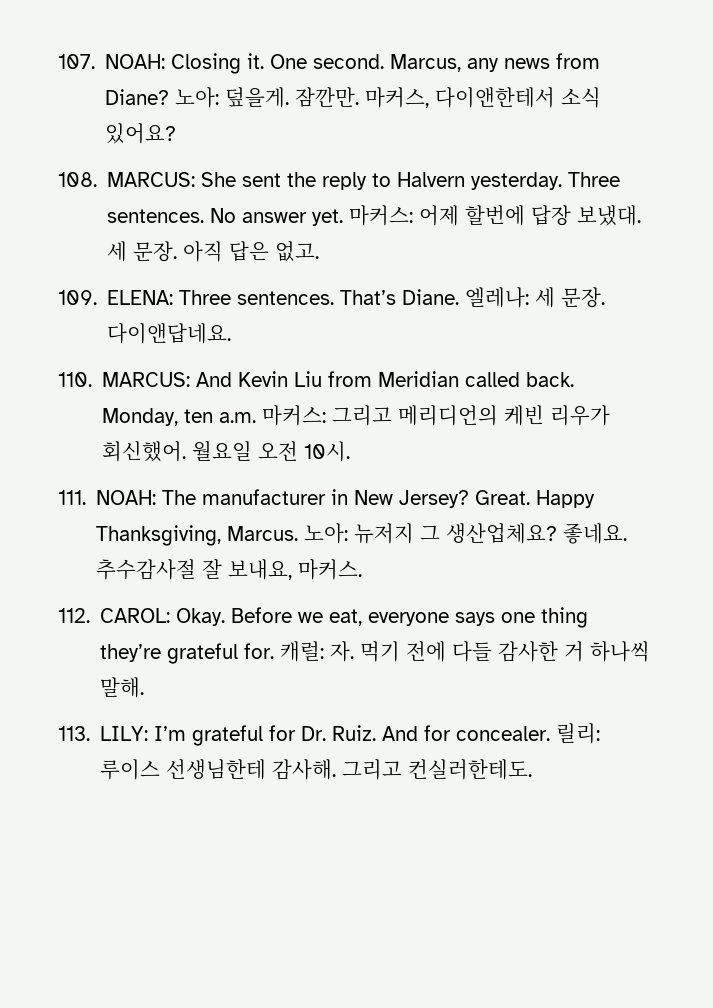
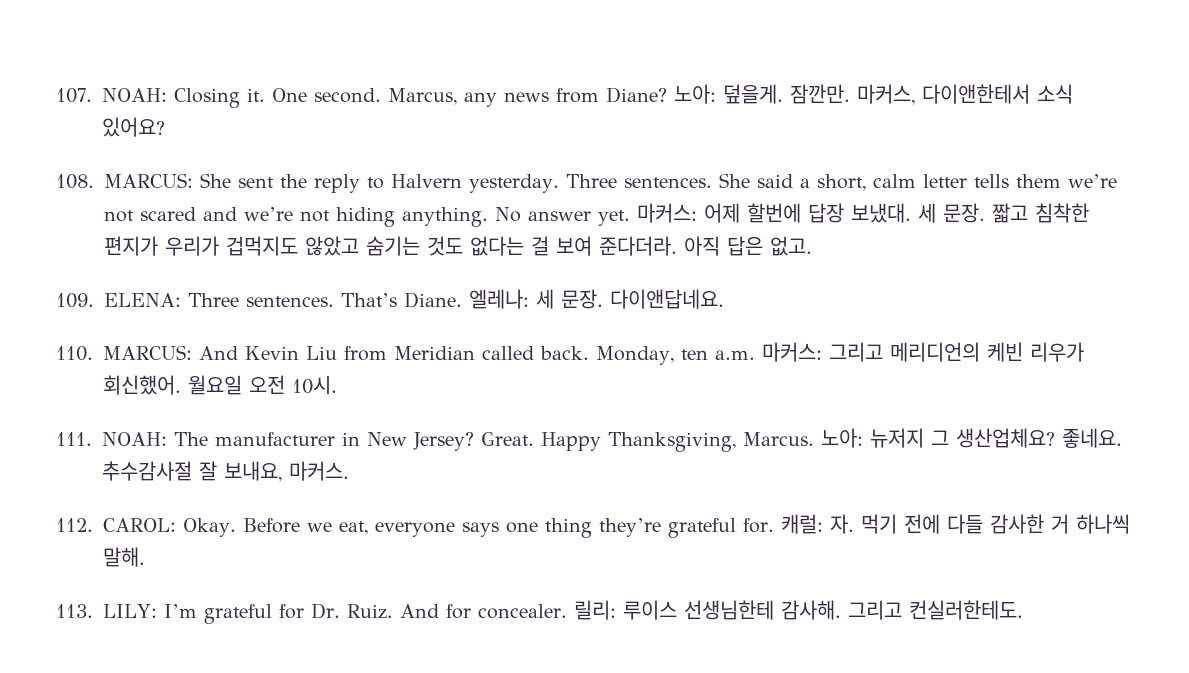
(205, 216) none -> [718,173,1117,191] [104,207,488,227] She said a short, calm letter tells them we’re not scared and we’re not hiding anything.
(178, 251) none -> [992,203,1089,223] [104,236,677,256] 짧고 침착한 편지가 우리가 겁먹지도 않았고 숨기는 것도 없다는 걸 보여 준다더라.

